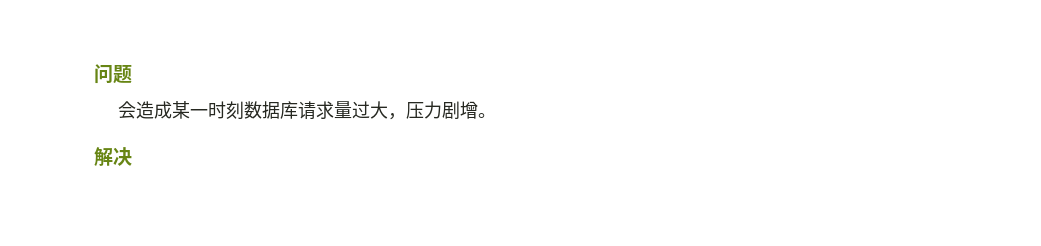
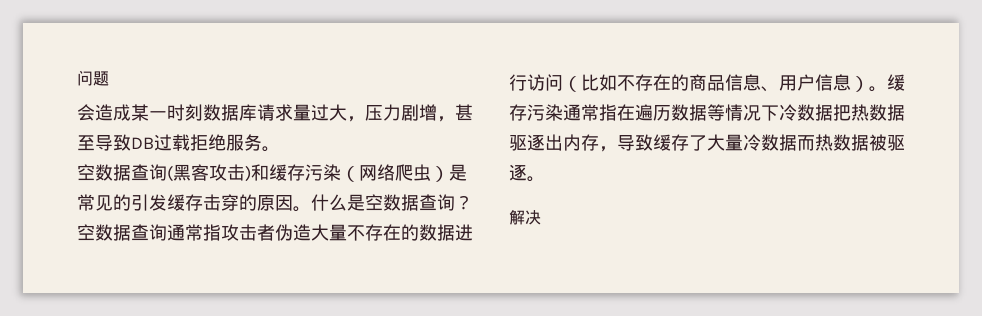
(479, 110) none -> [437,104,473,122] [77,134,280,152] [77,164,467,182] [77,194,473,212] [77,224,473,241] [509,74,905,92] [509,104,905,121] [509,134,905,152] [509,164,527,181] ，甚至导致DB过载拒绝服务。 // 空数据查询(黑客攻击)和缓存污染（网络爬虫）是常见的引发缓存击穿的原因。什么是空数据查询？空数据查询通常指攻击者伪造大量不存在的数据进行访问（比如不存在的商品信息、用户信息）。缓存污染通常指在遍历数据等情况下冷数据把热数据驱逐出内存，导致缓存了大量冷数据而热数据被驱逐

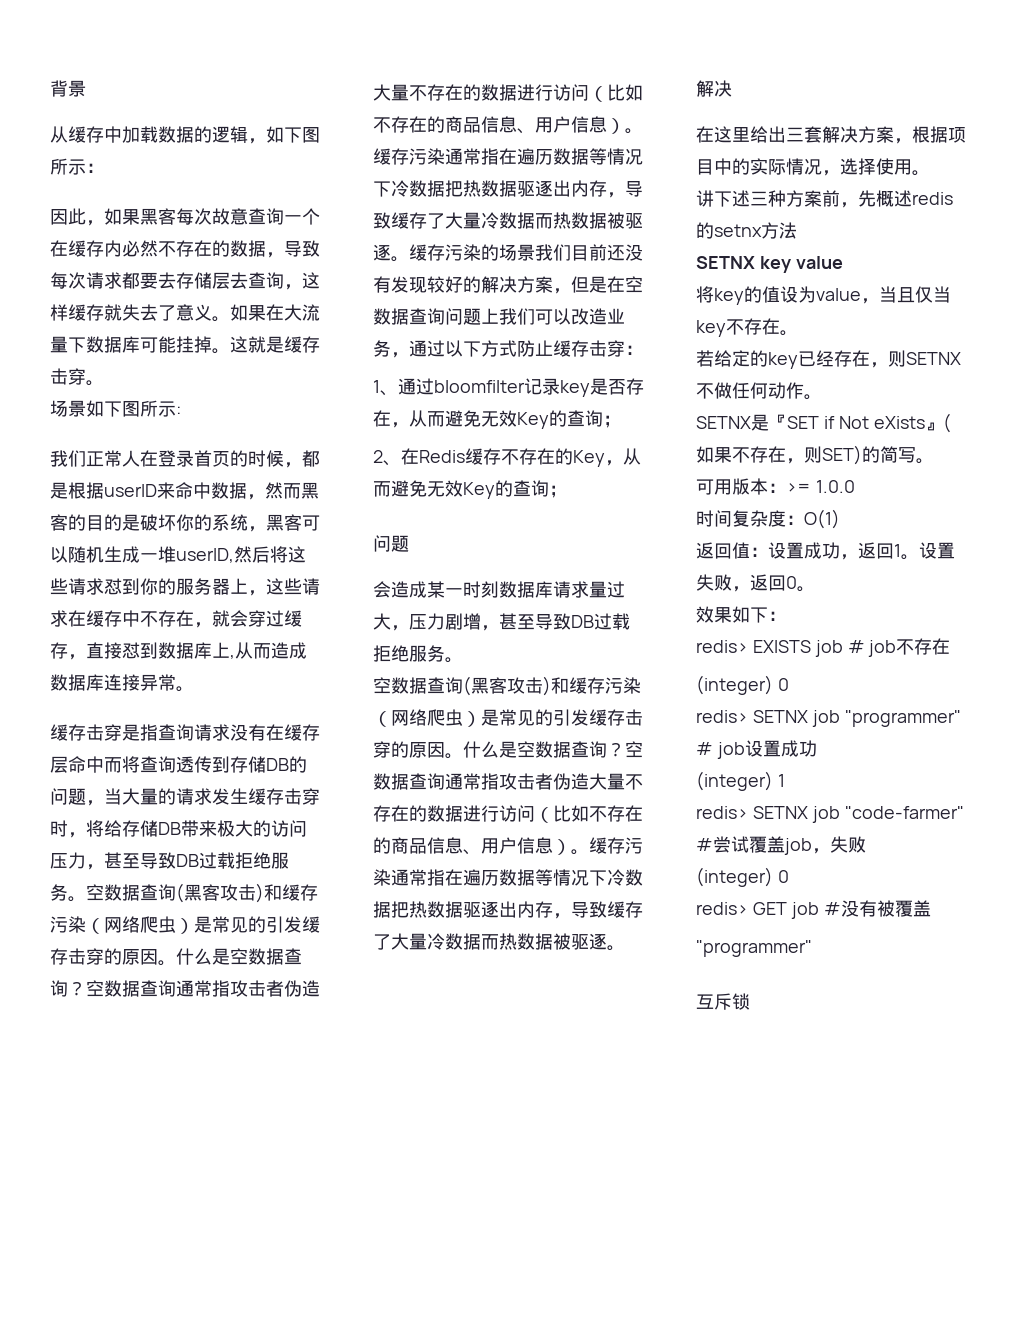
(77, 78) none -> [50,80,86,97] [50,126,320,144] [50,158,104,175] [50,208,320,226] [50,240,320,258] [50,272,320,290] [50,304,320,322] [50,336,320,354] [50,368,104,386] [50,400,181,417] [50,450,320,468] [50,482,319,500] [50,514,320,532] [50,546,306,563] [50,578,320,596] [50,610,302,628] [50,642,307,660] [50,674,194,692] [50,724,320,741] [50,756,307,773] [50,788,320,806] [50,820,307,838] [50,852,289,870] [50,883,318,903] [50,916,320,934] [50,948,302,966] [50,980,320,997] [373,84,643,102] [373,116,643,134] [373,148,643,165] [373,180,643,198] [373,212,643,229] [373,244,643,262] [373,276,643,294] [373,308,625,325] [373,340,643,358] [373,378,644,397] [373,410,621,429] [373,448,641,467] [373,480,567,499] 背景 // 从缓存中加载数据的逻辑，如下图所示： // 因此，如果黑客每次故意查询一个在缓存内必然不存在的数据，导致每次请求都要去存储层去查询，这样缓存就失去了意义。如果在大流量下数据库可能挂掉。这就是缓存击穿。 // 场景如下图所示: // 我们正常人在登录首页的时候，都是根据userID来命中数据，然而黑客的目的是破坏你的系统，黑客可以随机生成一堆userID,然后将这些请求怼到你的服务器上，这些请求在缓存中不存在，就会穿过缓存，直接怼到数据库上,从而造成数据库连接异常。 // 缓存击穿是指查询请求没有在缓存层命中而将查询透传到存储DB的问题，当大量的请求发生缓存击穿时，将给存储DB带来极大的访问压力，甚至导致DB过载拒绝服务。空数据查询(黑客攻击)和缓存污染（网络爬虫）是常见的引发缓存击穿的原因。什么是空数据查询？空数据查询通常指攻击者伪造大量不存在的数据进行访问（比如不存在的商品信息、用户信息）。缓存污染通常指在遍历数据等情况下冷数据把热数据驱逐出内存，导致缓存了大量冷数据而热数据被驱逐。缓存污染的场景我们目前还没有发现较好的解决方案，但是在空数据查询问题上我们可以改造业务，通过以下方式防止缓存击穿： // 1、通过bloomfilter记录key是否存在，从而避免无效Key的查询； // 2、在Redis缓存不存在的Key，从而避免无效Key的查询； //
(541, 217) none -> [696,126,966,144] [696,158,930,176] [696,190,953,208] [696,222,797,239] [696,256,843,273] [696,286,951,305] [696,318,798,337] [696,350,961,369] [696,382,822,400] [696,413,951,433] [696,445,934,465] [696,478,855,495] [696,509,840,529] [696,542,955,560] [696,574,815,592] [696,606,786,623] [696,638,951,657] [696,675,789,695] [696,710,961,727] [696,740,817,759] [696,771,785,791] [696,806,964,823] [696,836,866,855] [696,867,789,887] [696,900,931,919] [696,940,812,957] [696,993,750,1010] // 在这里给出三套解决方案，根据项目中的实际情况，选择使用。 // 讲下述三种方案前，先概述redis的setnx方法 // SETNX key value // 将key的值设为value，当且仅当key不存在。 // 若给定的key已经存在，则SETNX不做任何动作。 // SETNX是『SET if Not eXists』(如果不存在，则SET)的简写。 // 可用版本：>= 1.0.0 // 时间复杂度：O(1) // 返回值：设置成功，返回1。设置失败，返回0。 // 效果如下： // redis> EXISTS job # job不存在 // (integer) 0 // redis> SETNX job "programmer" # job设置成功 // (integer) 1 // redis> SETNX job "code-farmer" #尝试覆盖job，失败 // (integer) 0 // redis> GET job #没有被覆盖 // "programmer" // 互斥锁

